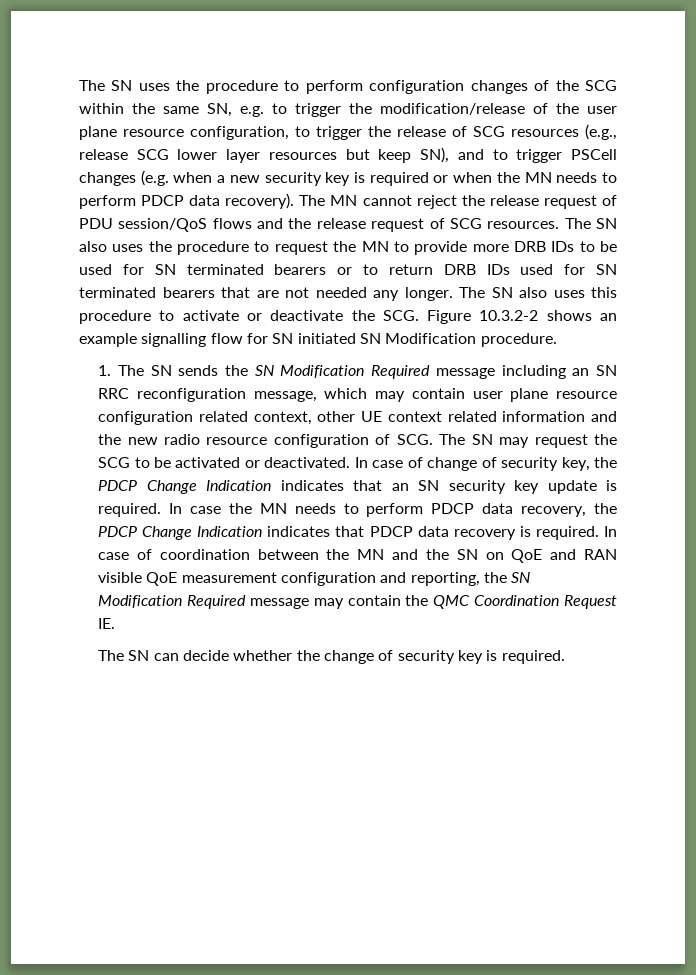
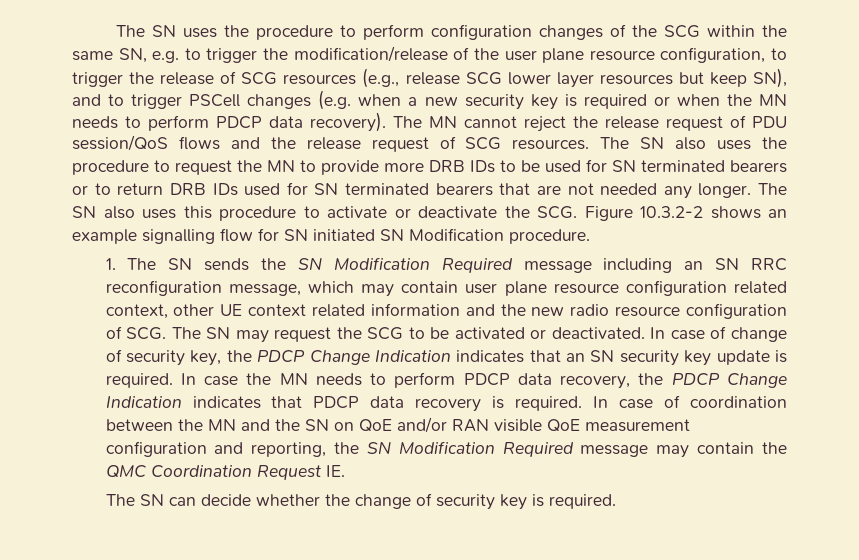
[550,549,577,560] and -> [396,417,447,433] and/or

